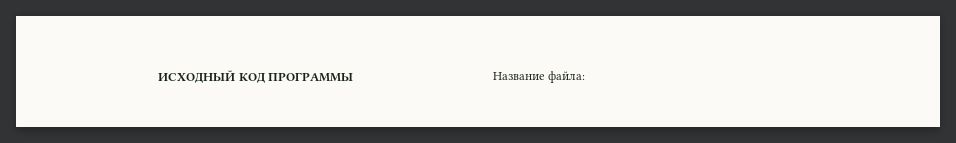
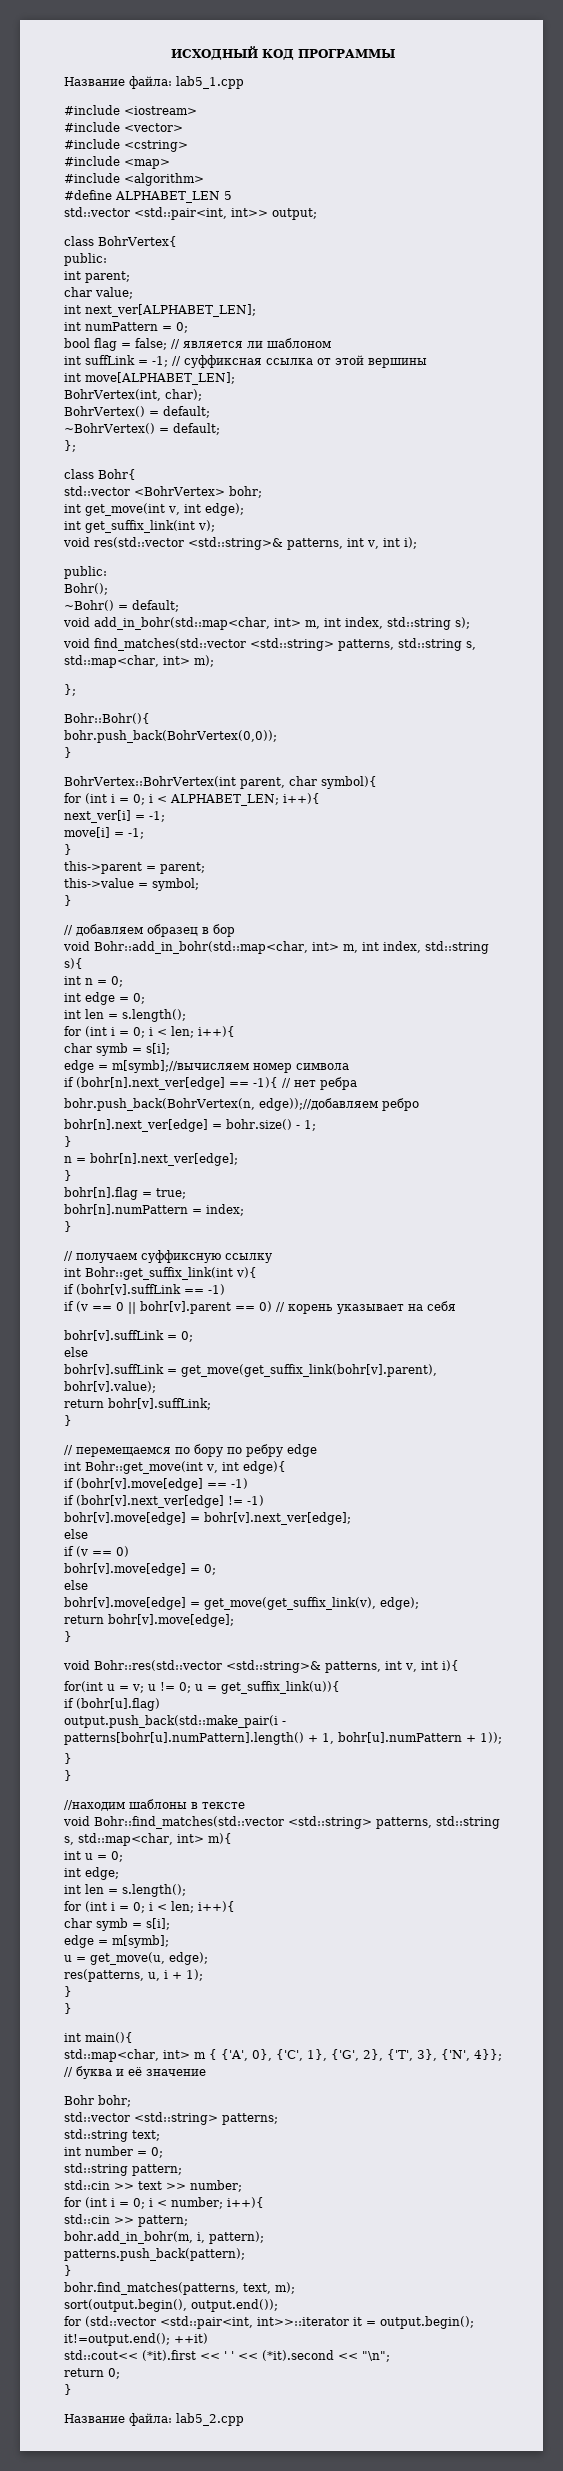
(586, 77) none -> [176,76,244,89] [64,105,197,115] [64,122,183,132] [64,139,188,152] [64,156,170,169] [64,173,204,186] [64,190,232,203] [64,207,317,220] [64,236,177,247] [64,253,107,266] [64,271,130,283] [64,287,133,299] [64,304,256,317] [64,322,188,333] [64,338,331,351] [64,355,427,368] [64,372,235,385] [64,389,202,401] [64,406,210,418] [64,423,220,435] [64,440,76,452] [64,469,136,480] [64,486,262,498] [64,503,244,516] [64,520,215,533] [63,537,417,550] [64,566,107,579] [64,583,108,595] [64,600,179,612] [63,617,470,630] [63,638,476,651] [64,655,214,668] [64,684,76,696] [64,713,150,724] [64,730,277,743] [64,747,72,758] [64,776,377,789] [64,793,320,806] [64,810,165,823] [64,827,144,839] [64,844,72,855] [64,861,205,874] [64,878,199,891] [64,895,72,906] [64,924,235,937] [63,941,489,954] [64,958,83,969] [64,976,123,987] [64,992,145,1005] [64,1009,186,1022] [64,1026,235,1038] [64,1043,170,1056] [64,1060,349,1073] [64,1077,357,1090] [64,1098,419,1111] [64,1119,316,1132] [64,1136,72,1147] [64,1153,238,1166] [64,1170,72,1181] [64,1187,186,1200] [64,1204,244,1216] [64,1221,72,1232] [64,1250,272,1263] [64,1267,257,1280] [64,1284,225,1295] [64,1301,456,1314] [64,1330,193,1342] [64,1347,88,1357] [64,1364,437,1377] [64,1381,156,1393] [64,1398,211,1410] [64,1415,72,1426] [64,1444,317,1457] [64,1461,286,1474] [64,1478,248,1491] [64,1495,264,1508] [64,1512,351,1525] [64,1529,88,1539] [64,1546,129,1557] [64,1563,216,1576] [64,1580,88,1590] [64,1597,419,1610] [64,1614,234,1627] [64,1631,72,1642] [63,1660,459,1673] [64,1681,340,1694] [64,1698,160,1711] [64,1715,286,1728] [64,1732,502,1745] [64,1753,72,1764] [64,1770,72,1781] [64,1799,245,1811] [63,1816,500,1829] [64,1833,232,1846] [64,1851,123,1862] [64,1867,119,1880] [64,1884,186,1897] [64,1901,235,1913] [64,1918,170,1931] [64,1935,169,1948] [64,1952,208,1965] [64,1969,203,1982] [64,1986,72,1997] [64,2003,72,2014] [64,2032,133,2043] [64,2049,502,2062] [64,2066,206,2079] [64,2095,131,2107] [64,2112,278,2125] [64,2129,160,2142] [64,2146,163,2158] [64,2163,182,2176] [64,2180,242,2192] [64,2197,264,2209] [64,2214,188,2227] [64,2231,264,2244] [64,2248,245,2261] [64,2265,72,2276] [64,2282,295,2295] [64,2299,278,2312] [64,2316,474,2329] [64,2333,208,2346] [64,2350,390,2362] [64,2368,120,2379] [64,2384,72,2395] [64,2413,244,2426] lab5_1.cpp // #include <iostream> // #include <vector> // #include <cstring> // #include <map> // #include <algorithm> // #define ALPHABET_LEN 5 // std::vector <std::pair<int, int>> output; // class BohrVertex{ // public: // int parent; // char value; // int next_ver[ALPHABET_LEN]; // int numPattern = 0; // bool flag = false; // является ли шаблоном // int suffLink = -1; // суффиксная ссылка от этой вершины // int move[ALPHABET_LEN]; // BohrVertex(int, char); // BohrVertex() = default; // ~BohrVertex() = default; // }; // class Bohr{ // std::vector <BohrVertex> bohr; // int get_move(int v, int edge); // int get_suffix_link(int v); // void res(std::vector <std::string>& patterns, int v, int i); // public: // Bohr(); // ~Bohr() = default; // void add_in_bohr(std::map<char, int> m, int index, std::string s); // void find_matches(std::vector <std::string> patterns, std::string s, std::map<char, int> m); // }; // Bohr::Bohr(){ // bohr.push_back(BohrVertex(0,0)); // } // BohrVertex::BohrVertex(int parent, char symbol){ // for (int i = 0; i < ALPHABET_LEN; i++){ // next_ver[i] = -1; // move[i] = -1; // } // this->parent = parent; // this->value = symbol; // } // // добавляем образец в бор // void Bohr::add_in_bohr(std::map<char, int> m, int index, std::string s){ // int n = 0; // int edge = 0; // int len = s.length(); // for (int i = 0; i < len; i++){ // char symb = s[i]; // edge = m[symb];//вычисляем номер символа // if (bohr[n].next_ver[edge] == -1){ // нет ребра // bohr.push_back(BohrVertex(n, edge));//добавляем ребро // bohr[n].next_ver[edge] = bohr.size() - 1; // } // n = bohr[n].next_ver[edge]; // } // bohr[n].flag = true; // bohr[n].numPattern = index; // } // // получаем суффиксную ссылку // int Bohr::get_suffix_link(int v){ // if (bohr[v].suffLink == -1) // if (v == 0 || bohr[v].parent == 0) // корень указывает на себя // bohr[v].suffLink = 0; // else // bohr[v].suffLink = get_move(get_suffix_link(bohr[v].parent), bohr[v].value); // return bohr[v].suffLink; // } // // перемещаемся по бору по ребру edge // int Bohr::get_move(int v, int edge){ // if (bohr[v].move[edge] == -1) // if (bohr[v].next_ver[edge] != -1) // bohr[v].move[edge] = bohr[v].next_ver[edge]; // else // if (v == 0) // bohr[v].move[edge] = 0; // else // bohr[v].move[edge] = get_move(get_suffix_link(v), edge); // return bohr[v].move[edge]; // } // void Bohr::res(std::vector <std::string>& patterns, int v, int i){ // for(int u = v; u != 0; u = get_suffix_link(u)){ // if (bohr[u].flag) // output.push_back(std::make_pair(i - patterns[bohr[u].numPattern].length() + 1, bohr[u].numPattern + 1)); // } // } // //находим шаблоны в тексте // void Bohr::find_matches(std::vector <std::string> patterns, std::string s, std::map<char, int> m){ // int u = 0; // int edge; // int len = s.length(); // for (int i = 0; i < len; i++){ // char symb = s[i]; // edge = m[symb]; // u = get_move(u, edge); // res(patterns, u, i + 1); // } // } // int main(){ // std::map<char, int> m { {'A', 0}, {'C', 1}, {'G', 2}, {'T', 3}, {'N', 4}}; // буква и её значение // Bohr bohr; // std::vector <std::string> patterns; // std::string text; // int number = 0; // std::string pattern; // std::cin >> text >> number; // for (int i = 0; i < number; i++){ // std::cin >> pattern; // bohr.add_in_bohr(m, i, pattern); // patterns.push_back(pattern); // } // bohr.find_matches(patterns, text, m); // sort(output.begin(), output.end()); // for (std::vector <std::pair<int, int>>::iterator it = output.begin(); it!=output.end(); ++it) // std::cout<< (*it).first << ' ' << (*it).second << "\n"; // return 0; // } // Название файла: lab5_2.cpp

